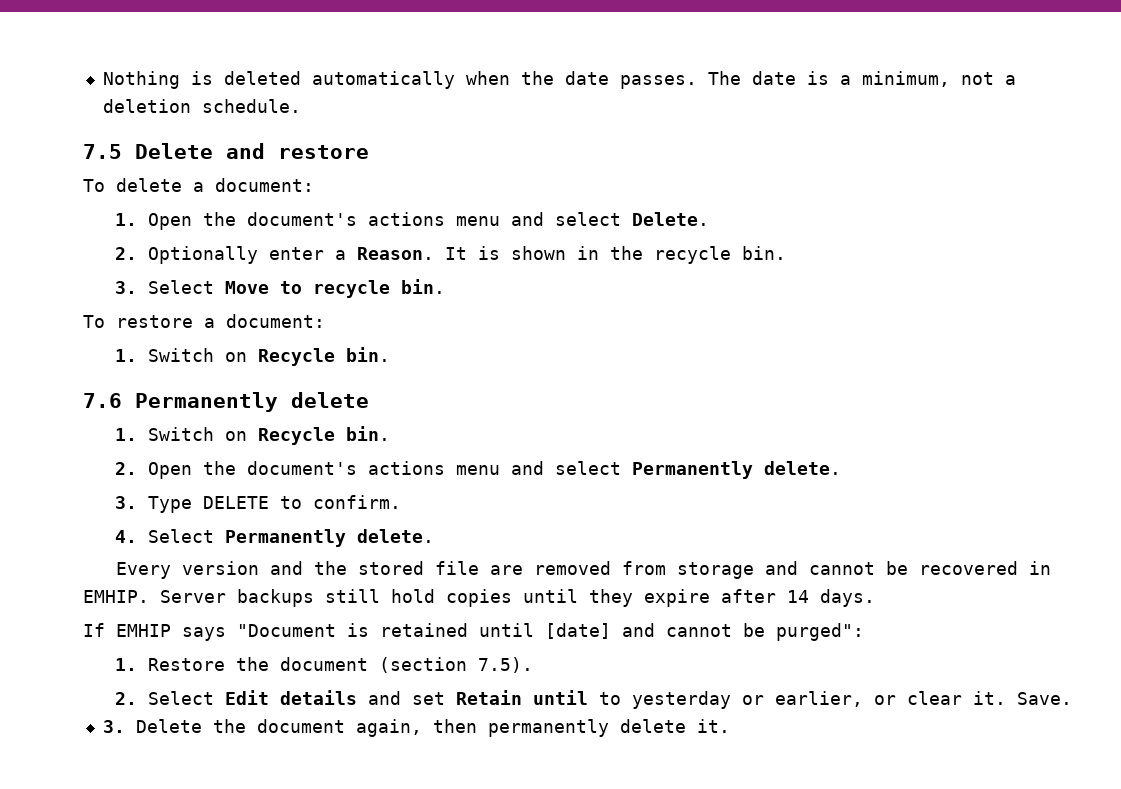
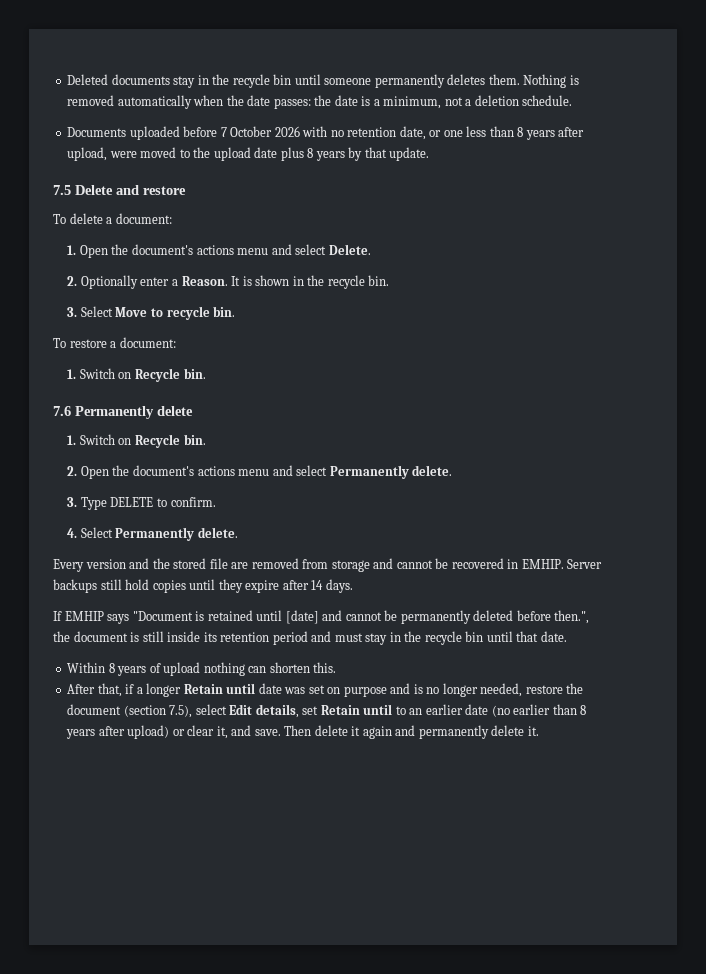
(102, 80) none -> [67,74,520,88] Deleted documents stay in the recycle bin until someone permanently deletes them.
[223,71,301,85] deleted -> [67,95,115,106] removed
[619,71,741,89] passes. The -> [273,95,332,109] passes: the
(301, 106) none -> [67,126,585,140] [67,147,430,161] // Documents uploaded before 7 October 2026 with no retention date, or one less than 8 years after upload, were moved to the upload date plus 8 years by that update.
[776,623,864,641] [114,657,533,673] [114,690,1072,709] [102,719,477,737] purged": // 1. Restore the document (section 7.5). // 2. Select Edit details and set Retain until to yesterday or earlier, or clear it. Save. // 3. Delete the document again, then -> [400,610,590,624] [53,631,567,645] [67,662,337,676] [67,683,584,697] [67,704,587,718] [66,725,416,739] permanently deleted before then.", the document is still inside its retention period and must stay in the recycle bin until that date. // Within 8 years of upload nothing can shorten this. // After that, if a longer Retain until date was set on purpose and is no longer needed, restore the document (section 7.5), select Edit details, set Retain until to an earlier date (no earlier than 8 years after upload) or clear it, and save. Then delete it again and

